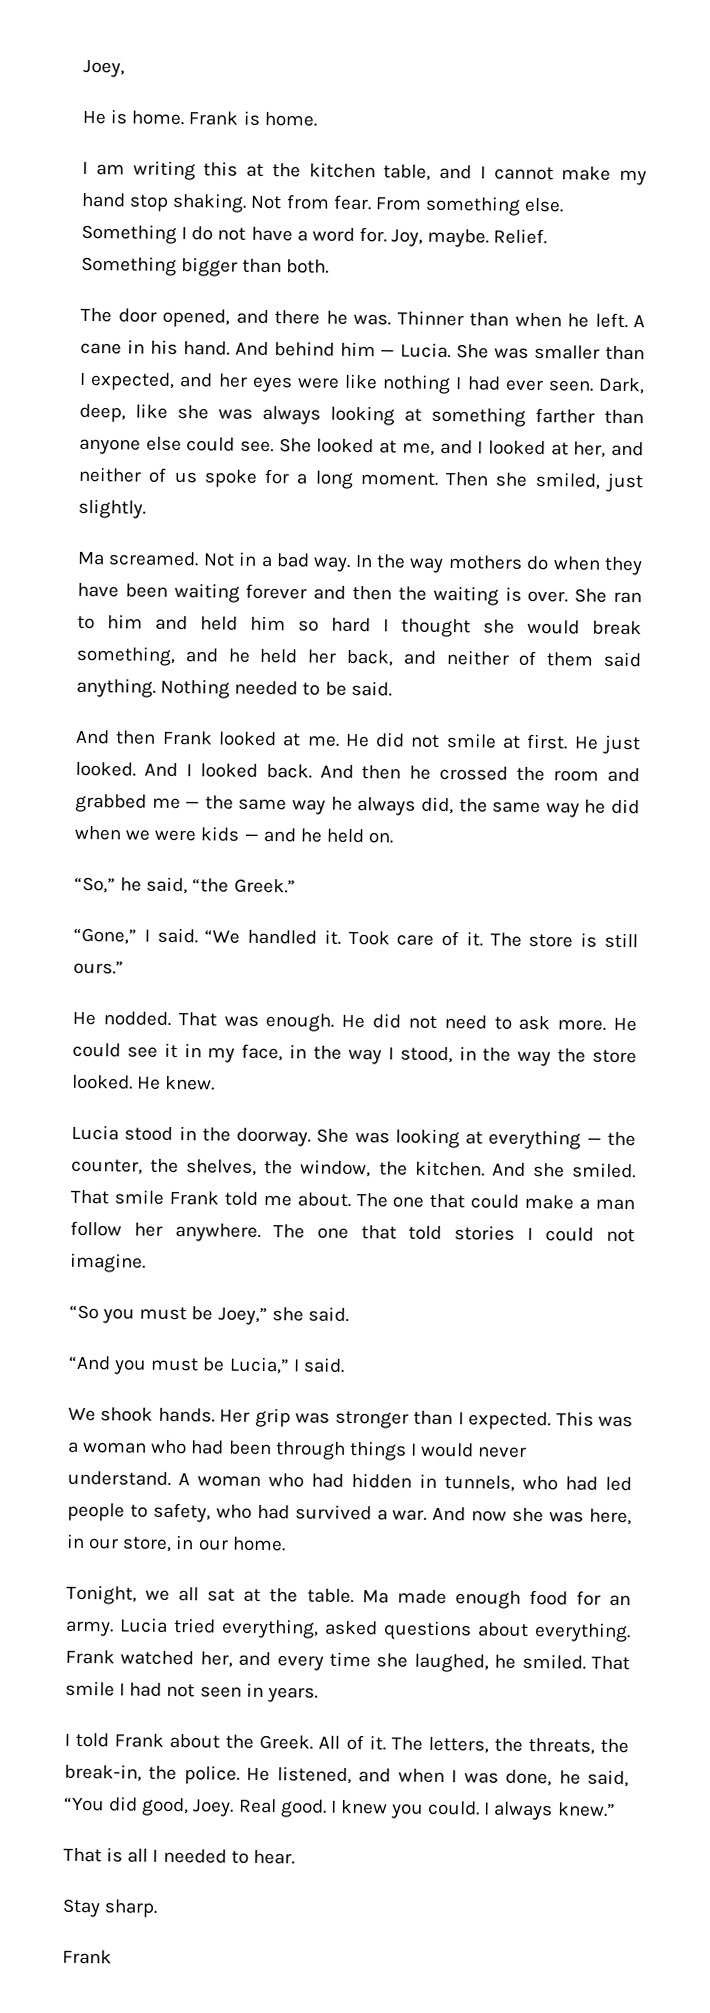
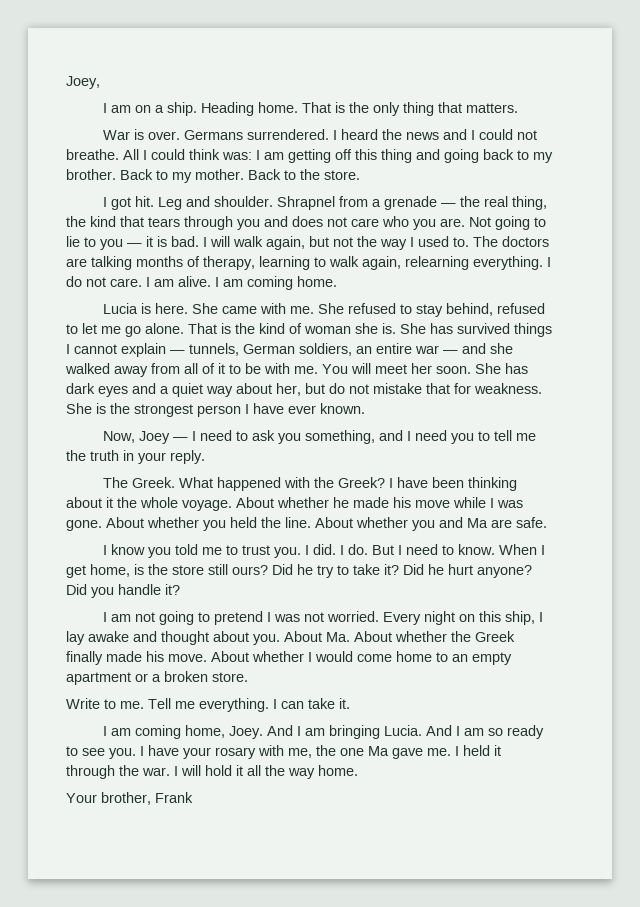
[82,109,317,127] [82,160,647,186] [81,192,565,216] [81,223,548,248] [81,255,330,277] [80,307,645,329] [80,339,646,361] [79,372,645,395] [79,403,644,427] [79,436,644,458] [78,466,643,493] [78,498,146,519] [77,551,643,576] [77,582,642,606] [77,614,642,638] [76,645,641,668] [76,677,392,699] [75,729,641,755] [75,761,640,783] [75,793,640,818] [74,825,394,844] [74,876,296,895] [73,927,638,949] [73,960,124,975] [72,1011,637,1032] [72,1042,638,1067] [72,1074,216,1091] [71,1124,636,1150] [71,1158,637,1179] [70,1189,635,1211] [70,1220,635,1243] [70,1252,146,1273] [69,1304,349,1326] [68,1355,345,1375] [68,1407,633,1431] [67,1439,528,1461] [67,1470,632,1492] [67,1502,632,1526] [66,1533,286,1552] [66,1584,631,1609] [65,1617,631,1643] [65,1649,630,1673] [65,1680,318,1703] [64,1732,630,1755] [64,1763,629,1788] [63,1796,616,1821] [63,1847,295,1865] [62,1898,159,1918] He is home. Frank is home. // I am writing this at the kitchen table, and I cannot make my hand stop shaking. Not from fear. From something else. Something I do not have a word for. Joy, maybe. Relief. Something bigger than both. // The door opened, and there he was. Thinner than when he left. A cane in his hand. And behind him — Lucia. She was smaller than I expected, and her eyes were like nothing I had ever seen. Dark, deep, like she was always looking at something farther than anyone else could see. She looked at me, and I looked at her, and neither of us spoke for a long moment. Then she smiled, just slightly. // Ma screamed. Not in a bad way. In the way mothers do when they have been waiting forever and then the waiting is over. She ran to him and held him so hard I thought she would break something, and he held her back, and neither of them said anything. Nothing needed to be said. // And then Frank looked at me. He did not smile at first. He just looked. And I looked back. And then he crossed the room and grabbed me — the same way he always did, the same way he did when we were kids — and he held on. // “So,” he said, “the Greek.” // “Gone,” I said. “We handled it. Took care of it. The store is still ours.” // He nodded. That was enough. He did not need to ask more. He could see it in my face, in the way I stood, in the way the store looked. He knew. // Lucia stood in the doorway. She was looking at everything — the counter, the shelves, the window, the kitchen. And she smiled. That smile Frank told me about. The one that could make a man follow her anywhere. The one that told stories I could not imagine. // “So you must be Joey,” she said. // “And you must be Lucia,” I said. // We shook hands. Her grip was stronger than I expected. This was a woman who had been through things I would never understand. A woman who had hidden in tunnels, who had led people to safety, who had survived a war. And now she was here, in our store, in our home. // Tonight, we all sat at the table. Ma made enough food for an army. Lucia tried everything, asked questions about everything. Frank watched her, and every time she laughed, he smiled. That smile I had not seen in years. // I told Frank about the Greek. All of it. The letters, the threats, the break-in, the police. He listened, and when I was done, he said, “You did good, Joey. Real good. I knew you could. I always knew.” // That is all I needed to hear. // Stay sharp. // -> [103,102,519,116] [103,129,538,140] [66,149,553,163] [66,169,360,183] [103,196,548,210] [66,216,546,230] [66,236,549,250] [66,256,551,270] [66,276,337,290] [103,303,546,317] [66,323,552,337] [66,343,513,357] [65,363,528,377] [66,383,542,397] [66,403,365,417] [103,430,537,444] [66,450,205,464] [103,477,518,491] [66,497,523,511] [66,517,547,531] [103,544,546,558] [66,564,532,578] [66,584,180,598] [103,611,544,625] [66,631,515,645] [66,651,512,665] [66,671,248,685] [66,698,350,712] [103,725,545,739] [66,745,501,759] [66,765,358,779] [66,792,151,805] I am on a ship. Heading home. That is the only thing that matters. // War is over. Germans surrendered. I heard the news and I could not breathe. All I could think was: I am getting off this thing and going back to my brother. Back to my mother. Back to the store. // I got hit. Leg and shoulder. Shrapnel from a grenade — the real thing, the kind that tears through you and does not care who you are. Not going to lie to you — it is bad. I will walk again, but not the way I used to. The doctors are talking months of therapy, learning to walk again, relearning everything. I do not care. I am alive. I am coming home. // Lucia is here. She came with me. She refused to stay behind, refused to let me go alone. That is the kind of woman she is. She has survived things I cannot explain — tunnels, German soldiers, an entire war — and she walked away from all of it to be with me. You will meet her soon. She has dark eyes and a quiet way about her, but do not mistake that for weakness. She is the strongest person I have ever known. // Now, Joey — I need to ask you something, and I need you to tell me the truth in your reply. // The Greek. What happened with the Greek? I have been thinking about it the whole voyage. About whether he made his move while I was gone. About whether you held the line. About whether you and Ma are safe. // I know you told me to trust you. I did. I do. But I need to know. When I get home, is the store still ours? Did he try to take it? Did he hurt anyone? Did you handle it? // I am not going to pretend I was not worried. Every night on this ship, I lay awake and thought about you. About Ma. About whether the Greek finally made his move. About whether I would come home to an empty apartment or a broken store. // Write to me. Tell me everything. I can take it. // I am coming home, Joey. And I am bringing Lucia. And I am so ready to see you. I have your rosary with me, the one Ma gave me. I held it through the war. I will hold it all the way home. // Your brother,

